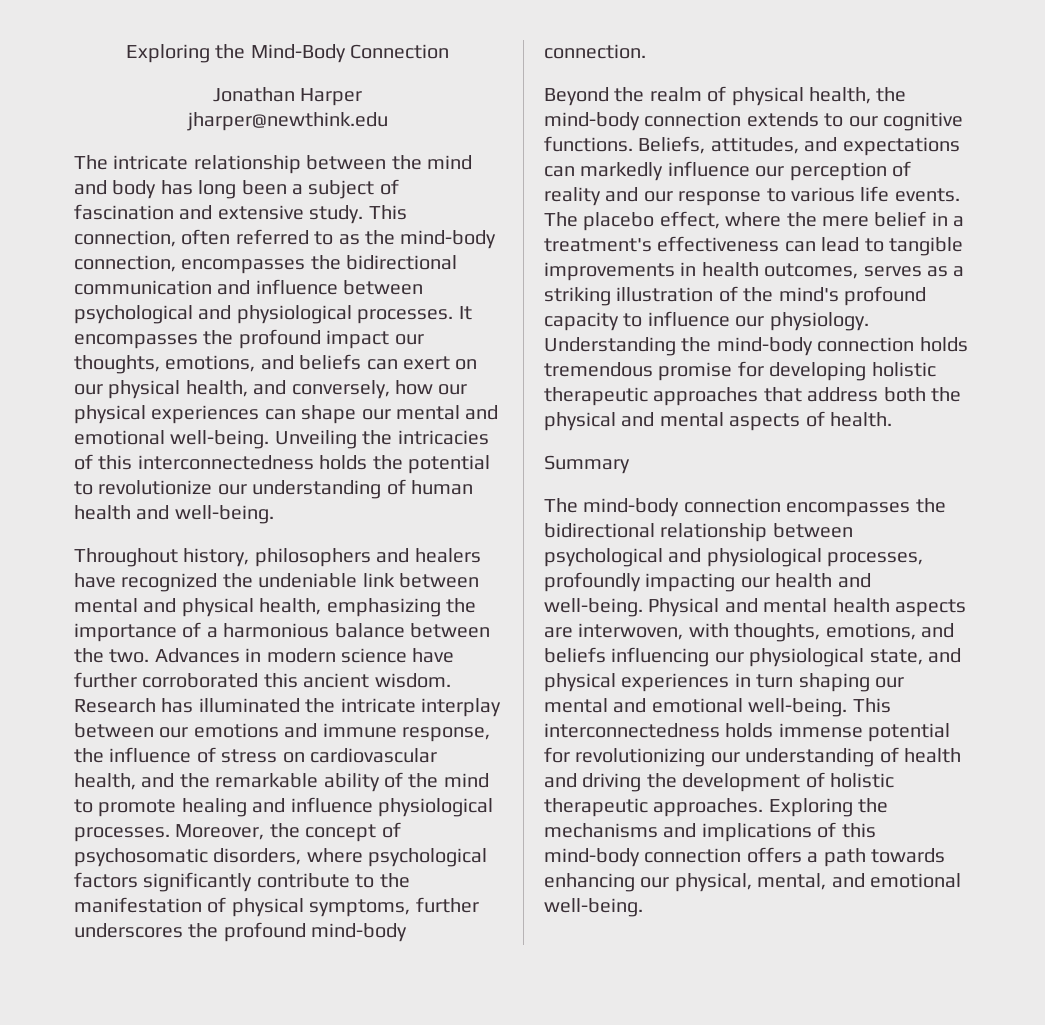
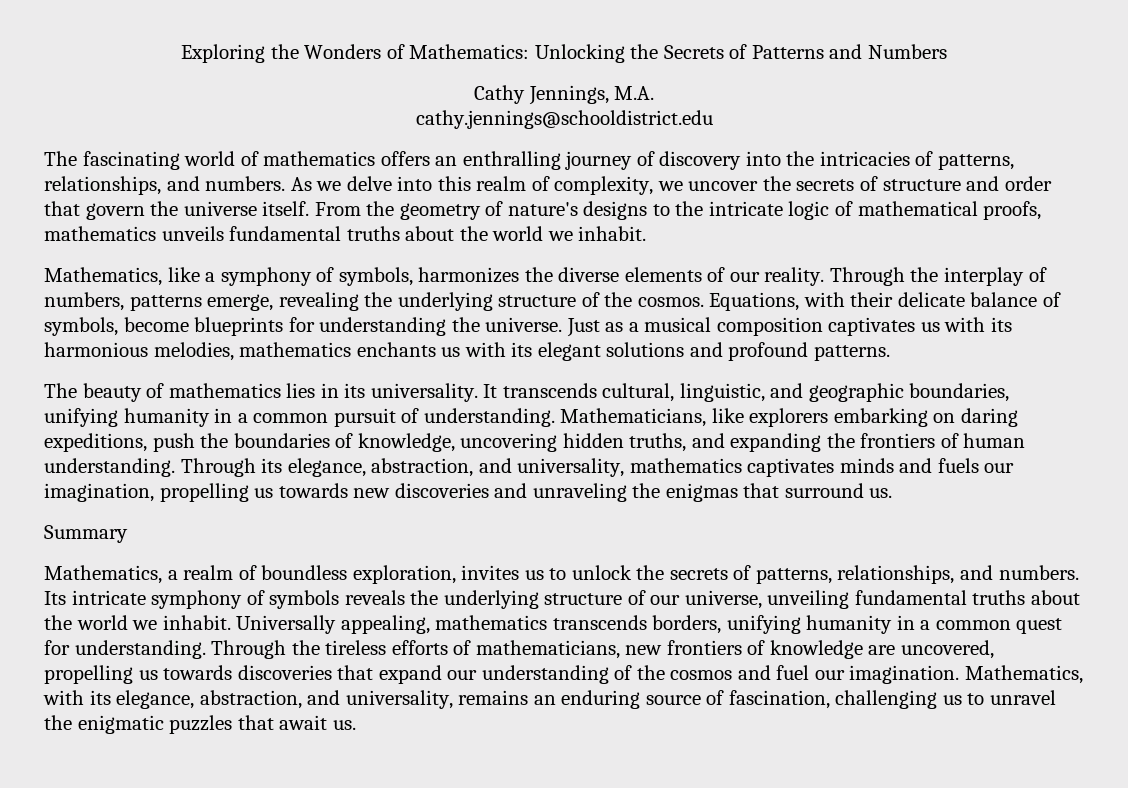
[125,44,450,63] [212,87,363,106] [186,112,388,131] [74,155,472,174] [74,179,399,199] [74,204,407,224] [74,229,497,249] [74,255,458,274] [74,279,424,295] [74,305,472,324] [74,329,424,349] [74,354,478,374] [74,380,468,399] [74,405,499,424] [74,430,489,449] [74,454,490,474] [74,479,473,499] [74,505,274,524] [74,548,481,567] [74,573,479,592] [74,598,476,617] [74,622,490,642] [74,648,455,663] [74,672,451,688] [74,698,501,717] [74,723,490,742] [74,747,437,763] [74,772,489,792] [74,797,493,817] [74,822,401,842] [74,848,488,867] [74,872,410,892] [74,897,479,917] [74,922,408,942] [544,44,646,59] [544,86,907,106] [544,112,963,131] [544,136,960,156] [544,161,911,181] [544,186,960,206] [544,211,965,231] [544,236,963,256] [544,262,965,281] [544,286,926,306] [544,311,869,331] [544,337,968,356] [544,361,936,381] [544,387,961,406] [544,411,892,431] [544,455,630,474] [544,498,946,517] [544,523,853,542] [544,548,924,567] [544,572,871,592] [544,598,966,617] [544,623,954,642] [544,647,961,667] [544,673,904,692] [544,698,891,717] [544,723,951,742] [544,747,961,767] [544,772,894,792] [544,798,889,817] [544,822,876,842] [544,847,945,867] [544,873,961,892] [544,898,643,917] Exploring the Mind-Body Connection // Jonathan Harper // jharper@newthink.edu // The intricate relationship between the mind and body has long been a subject of fascination and extensive study. This connection, often referred to as the mind-body connection, encompasses the bidirectional communication and influence between psychological and physiological processes. It encompasses the profound impact our thoughts, emotions, and beliefs can exert on our physical health, and conversely, how our physical experiences can shape our mental and emotional well-being. Unveiling the intricacies of this interconnectedness holds the potential to revolutionize our understanding of human health and well-being. // Throughout history, philosophers and healers have recognized the undeniable link between mental and physical health, emphasizing the importance of a harmonious balance between the two. Advances in modern science have further corroborated this ancient wisdom. Research has illuminated the intricate interplay between our emotions and immune response, the influence of stress on cardiovascular health, and the remarkable ability of the mind to promote healing and influence physiological processes. Moreover, the concept of psychosomatic disorders, where psychological factors significantly contribute to the manifestation of physical symptoms, further underscores the profound mind-body connection. // Beyond the realm of physical health, the mind-body connection extends to our cognitive functions. Beliefs, attitudes, and expectations can markedly influence our perception of reality and our response to various life events. The placebo effect, where the mere belief in a treatment's effectiveness can lead to tangible improvements in health outcomes, serves as a striking illustration of the mind's profound capacity to influence our physiology. Understanding the mind-body connection holds tremendous promise for developing holistic therapeutic approaches that address both the physical and mental aspects of health. // Summary // The mind-body connection encompasses the bidirectional relationship between psychological and physiological processes, profoundly impacting our health and well-being. Physical and mental health aspects are interwoven, with thoughts, emotions, and beliefs influencing our physiological state, and physical experiences in turn shaping our mental and emotional well-being. This interconnectedness holds immense potential for revolutionizing our understanding of health and driving the development of holistic therapeutic approaches. Exploring the mechanisms and implications of this mind-body connection offers a path towards enhancing our physical, mental, and emotional well-being. -> [181,44,947,63] [473,85,655,105] [415,110,713,129] [44,151,1015,170] [44,176,1052,195] [44,201,1042,220] [44,226,647,241] [44,267,1047,286] [44,292,1062,311] [44,317,1013,337] [44,342,890,361] [44,383,1010,402] [44,408,1018,427] [44,433,1026,452] [44,458,1015,477] [44,483,893,502] [44,525,128,543] [44,565,1079,584] [44,590,1081,609] [44,615,1063,634] [44,640,994,659] [44,665,1084,684] [43,690,1057,709] [44,715,356,734] Exploring the Wonders of Mathematics: Unlocking the Secrets of Patterns and Numbers // Cathy Jennings, M.A. // cathy.jennings@schooldistrict.edu // The fascinating world of mathematics offers an enthralling journey of discovery into the intricacies of patterns, relationships, and numbers. As we delve into this realm of complexity, we uncover the secrets of structure and order that govern the universe itself. From the geometry of nature's designs to the intricate logic of mathematical proofs, mathematics unveils fundamental truths about the world we inhabit. // Mathematics, like a symphony of symbols, harmonizes the diverse elements of our reality. Through the interplay of numbers, patterns emerge, revealing the underlying structure of the cosmos. Equations, with their delicate balance of symbols, become blueprints for understanding the universe. Just as a musical composition captivates us with its harmonious melodies, mathematics enchants us with its elegant solutions and profound patterns. // The beauty of mathematics lies in its universality. It transcends cultural, linguistic, and geographic boundaries, unifying humanity in a common pursuit of understanding. Mathematicians, like explorers embarking on daring expeditions, push the boundaries of knowledge, uncovering hidden truths, and expanding the frontiers of human understanding. Through its elegance, abstraction, and universality, mathematics captivates minds and fuels our imagination, propelling us towards new discoveries and unraveling the enigmas that surround us. // Summary // Mathematics, a realm of boundless exploration, invites us to unlock the secrets of patterns, relationships, and numbers. Its intricate symphony of symbols reveals the underlying structure of our universe, unveiling fundamental truths about the world we inhabit. Universally appealing, mathematics transcends borders, unifying humanity in a common quest for understanding. Through the tireless efforts of mathematicians, new frontiers of knowledge are uncovered, propelling us towards discoveries that expand our understanding of the cosmos and fuel our imagination. Mathematics, with its elegance, abstraction, and universality, remains an enduring source of fascination, challenging us to unravel the enigmatic puzzles that await us.

